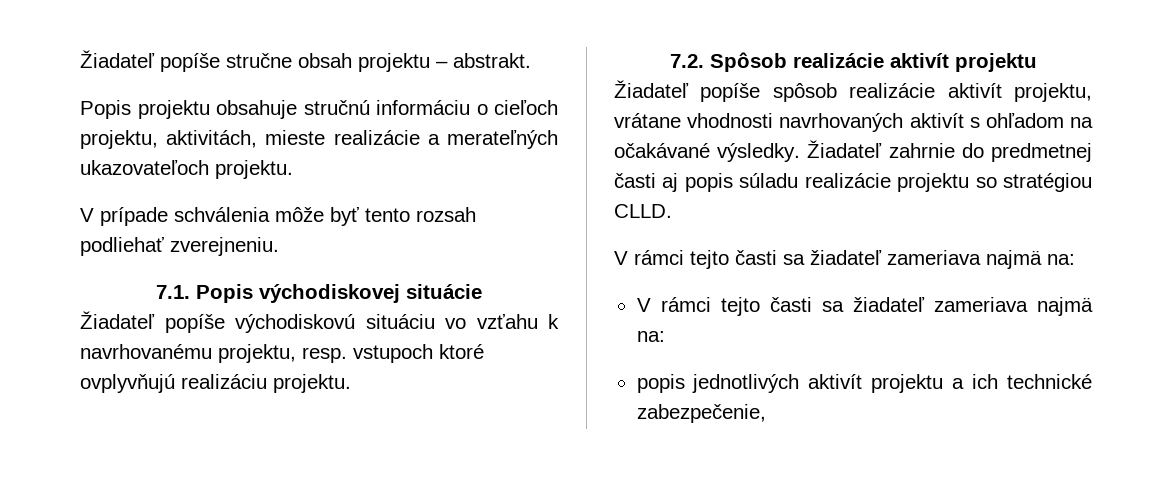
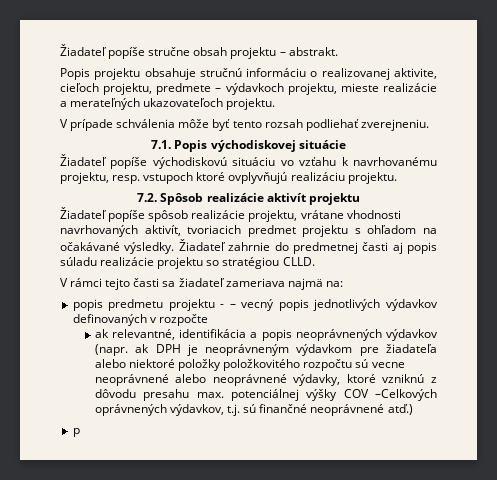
[494,100,558,115] [80,130,258,149] cieľoch projektu, aktivitách, -> [321,68,437,80] [60,83,337,95] realizovanej aktivite, cieľoch projektu, predmete – výdavkoch projektu,
[947,83,1002,98] aktivít -> (246, 214) none
[909,113,964,128] aktivít -> [144,225,349,237] aktivít, tvoriacich predmet projektu
[636,297,1093,316] [636,331,665,342] [636,374,1092,393] [636,404,766,423] V rámci tejto časti sa žiadateľ zameriava najmä na: // popis jednotlivých aktivít projektu a ich technické zabezpečenie, -> [72,299,438,311] [72,314,208,326] [94,329,438,341] [94,344,438,356] [94,359,405,371] [94,374,438,386] [94,389,438,401] [94,404,413,416] [72,428,80,437] popis predmetu projektu - – vecný popis jednotlivých výdavkov definovaných v rozpočte // ak relevantné, identifikácia a popis neoprávnených výdavkov (napr. ak DPH je neoprávneným výdavkom pre žiadateľa alebo niektoré položky položkovitého rozpočtu sú vecne neoprávnené alebo neoprávnené výdavky, ktoré vzniknú z dôvodu presahu max. potenciálnej výšky COV –Celkových oprávnených výdavkov, t.j. sú finančné neoprávnené atď.) // p

